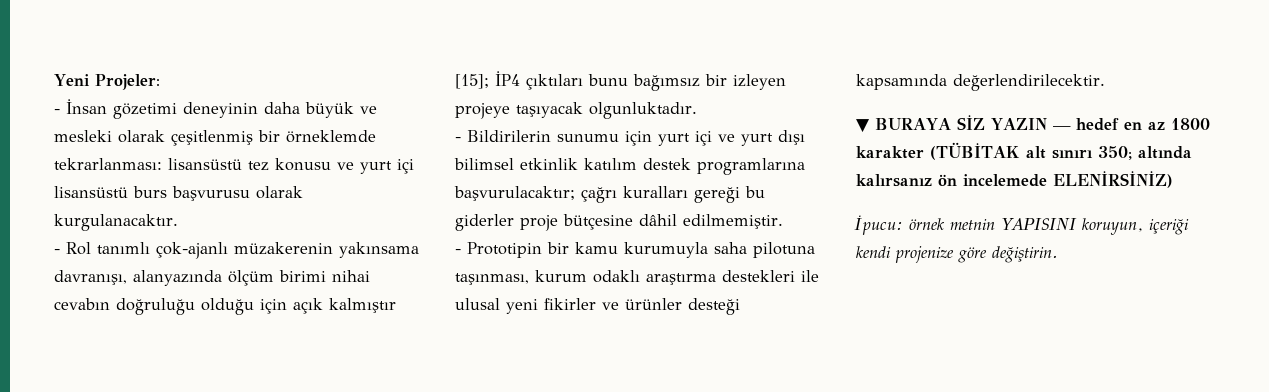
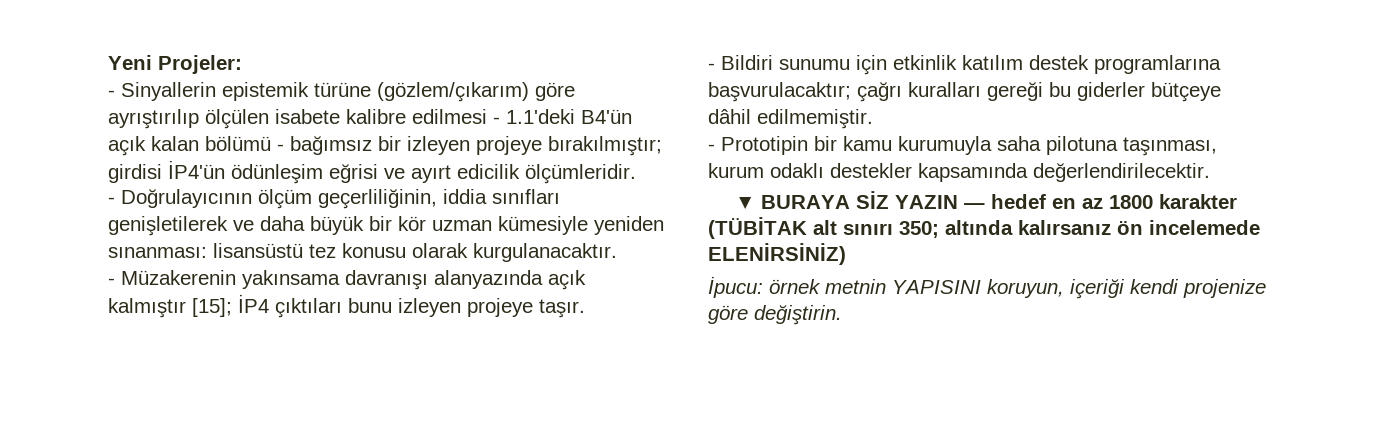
[66,99,377,119] [54,130,376,146] [54,158,414,174] [54,186,303,201] [54,214,178,231] [54,242,419,259] [54,270,370,286] [54,298,287,315] İnsan gözetimi deneyinin daha büyük ve mesleki olarak çeşitlenmiş bir örneklemde tekrarlanması: lisansüstü tez konusu ve yurt içi lisansüstü burs başvurusu olarak kurgulanacaktır. // - Rol tanımlı çok-ajanlı müzakerenin yakınsama davranışı, alanyazında ölçüm birimi nihai cevabın doğruluğu olduğu için -> [121,82,575,102] [108,109,632,129] [108,136,662,156] [108,160,636,184] [108,189,560,209] [108,216,664,236] [108,243,617,262] [108,270,543,290] Sinyallerin epistemik türüne (gözlem/çıkarım) göre ayrıştırılıp ölçülen isabete kalibre edilmesi - 1.1'deki B4'ün açık kalan bölümü - bağımsız bir izleyen projeye bırakılmıştır; girdisi İP4'ün ödünleşim eğrisi ve ayırt edicilik ölçümleridir. // - Doğrulayıcının ölçüm geçerliliğinin, iddia sınıfları genişletilerek ve daha büyük bir kör uzman kümesiyle yeniden sınanması: lisansüstü tez konusu olarak kurgulanacaktır. // - Müzakerenin yakınsama davranışı alanyazında
[633,74,786,91] [455,102,697,119] [455,130,551,142] bağımsız bir izleyen projeye taşıyacak olgunluktadır. // - Bildirilerin -> [398,298,585,318] [708,55,773,70] izleyen projeye taşır. // - Bildiri
[658,130,805,146] [454,158,514,170] yurt içi ve yurt dışı bilimsel -> (887, 65) none
[520,214,633,231] proje bütçesine -> [1151,82,1221,102] bütçeye
[646,270,819,285] [455,298,740,315] araştırma destekleri ile ulusal yeni fikirler ve ürünler desteği -> [830,163,912,178] destekler

